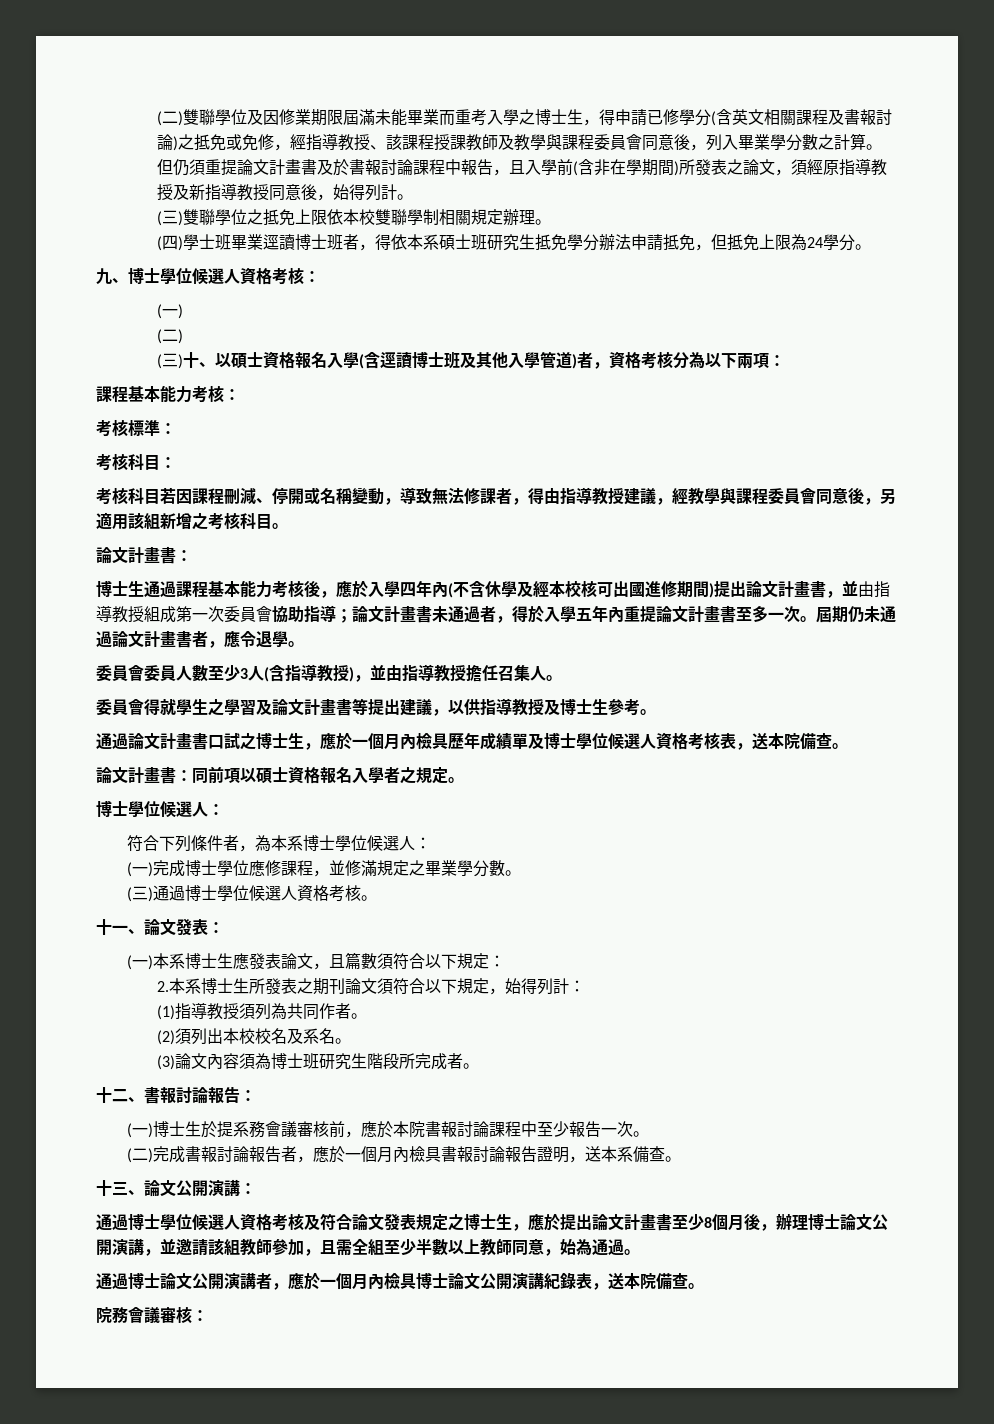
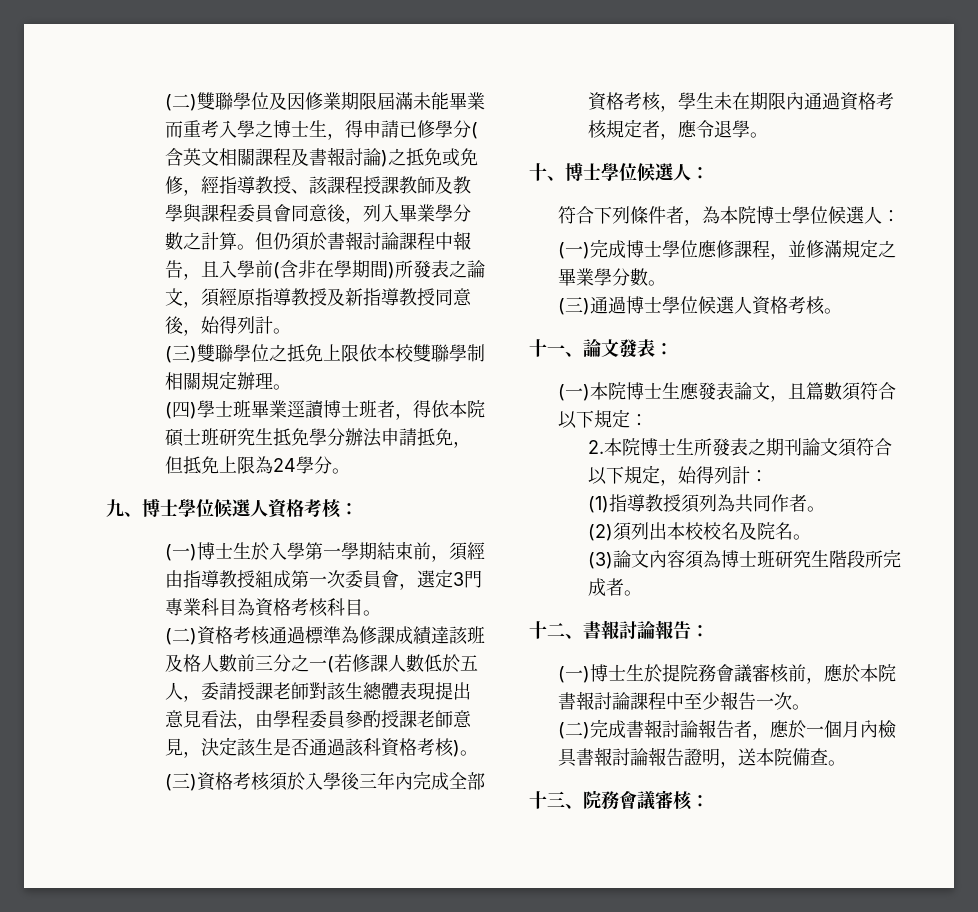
[205,159,334,176] 重提論文計畫書及 -> (309, 241) none
[423,234,440,250] 系 -> [466,400,485,418] 院
[157,329,184,344] [157,351,786,369] [96,385,240,403] [96,419,176,437] [96,453,176,471] [96,487,896,505] [96,512,288,530] [96,546,192,564] [96,580,858,598] // (二) // (三)十、以碩士資格報名入學(含逕讀博士班及其他入學管道)者，資格考核分為以下兩項： // 課程基本能力考核： // 考核標準： // 考核科目： // 考核科目若因課程刪減、停開或名稱變動，導致無法修課者，得由指導教授建議，經教學與課程委員會同意後，另適用該組新增之考核科目。 // 論文計畫書： // 博士生通過課程基本能力考核後，應於入學四年內(不含休學及經本校核可出國進修期間)提出論文計畫書，並 -> [196,542,485,562] 博士生於入學第一學期結束前，須經
[272,605,896,623] [96,630,304,648] [96,664,562,682] [96,698,656,716] [96,732,848,750] [96,766,464,784] 協助指導；論文計畫書未通過者，得於入學五年內重提論文計畫書至多一次。屆期仍未通過論文計畫書者，應令退學。 // 委員會委員人數至少3人(含指導教授)，並由指導教授擔任召集人。 // 委員會得就學生之學習及論文計畫書等提出建議，以供指導教授及博士生參考。 // 通過論文計畫書口試之博士生，應於一個月內檢具歷年成績單及博士學位候選人資格考核表，送本院備查。 // 論文計畫書：同前項以碩士資格報名入學者之規定。 // -> [398,569,482,590] [164,598,381,617] [164,626,485,645] [164,654,478,673] [164,682,471,702] [164,710,472,730] [164,737,478,758] [164,771,485,791] [587,92,894,112] [587,119,768,140] [529,163,565,181] ，選定3門專業科目為資格考核科目。 // (二)資格考核通過標準為修課成績達該班及格人數前三分之一(若修課人數低於五人，委請授課老師對該生總體表現提出意見看法，由學程委員參酌授課老師意見，決定該生是否通過該科資格考核)。 // (三)資格考核須於入學後三年內完成全部資格考核，學生未在期限內通過資格考核規定者，應令退學。 // 十、
[286,835,303,851] 系 -> [738,206,757,224] 院
[168,953,185,969] 系 -> [608,382,627,400] 院
[185,978,202,994] 系 -> [621,438,640,456] 院
[303,1028,320,1044] 系 -> [756,522,775,540] 院
[232,1121,249,1137] 系 -> [680,664,699,682] 院
[616,1146,633,1162] 系 -> [774,748,793,766] 院
[144,1179,256,1197] [96,1213,888,1231] [96,1238,640,1256] [96,1272,704,1290] 論文公開演講： // 通過博士學位候選人資格考核及符合論文發表規定之博士生，應於提出論文計畫書至少8個月後，辦理博士論文公開演講，並邀請該組教師參加，且需全組至少半數以上教師同意，始為通過。 // 通過博士論文公開演講者，應於一個月內檢具博士論文公開演講紀錄表，送本院備查。 // -> (583, 806) none

